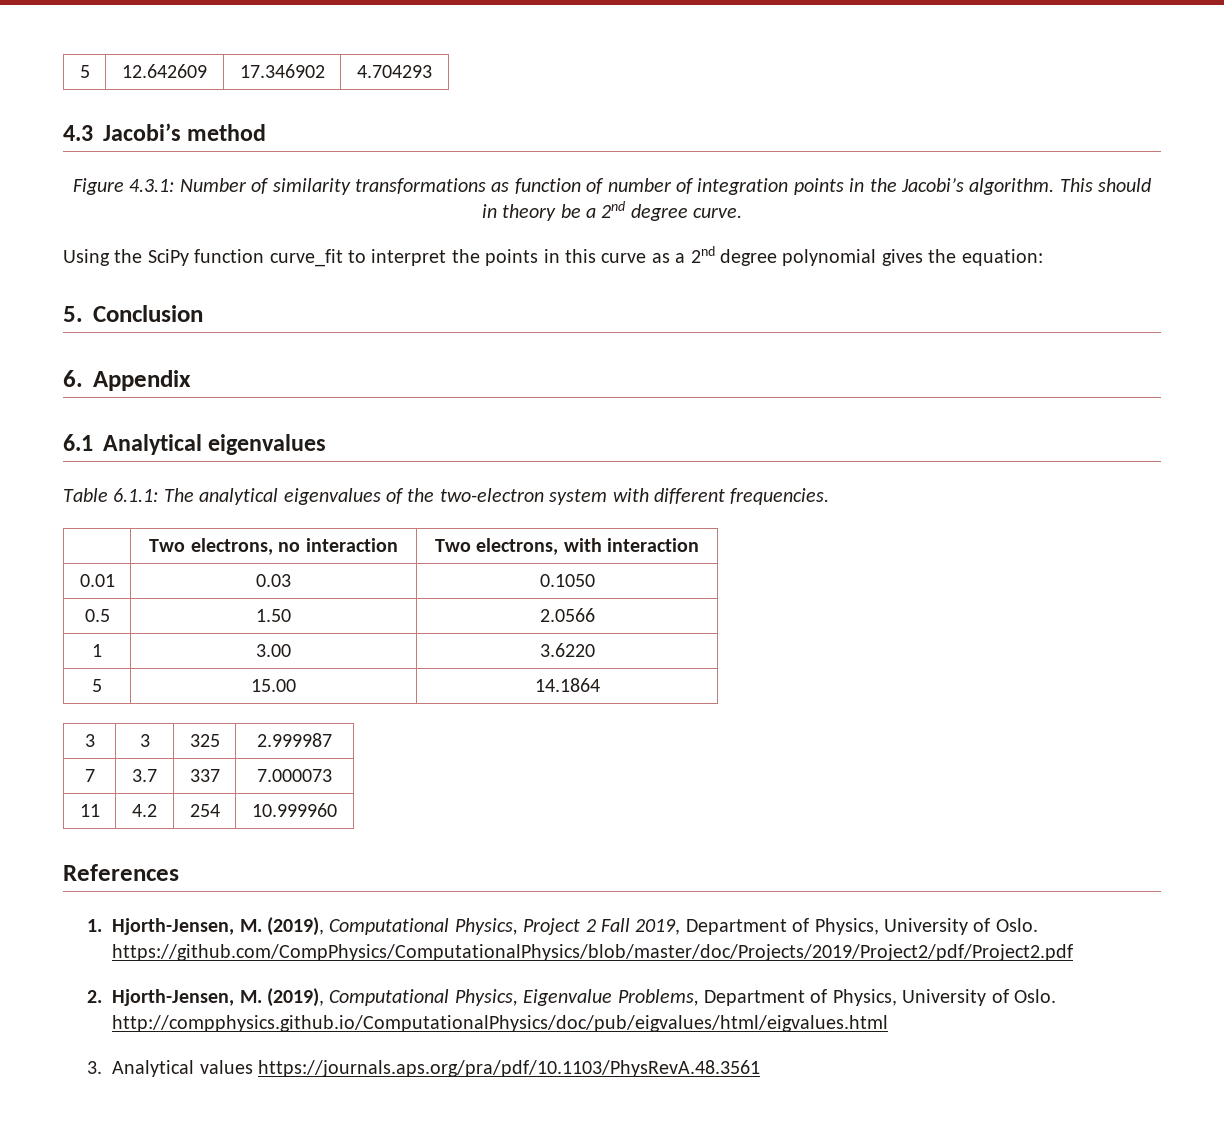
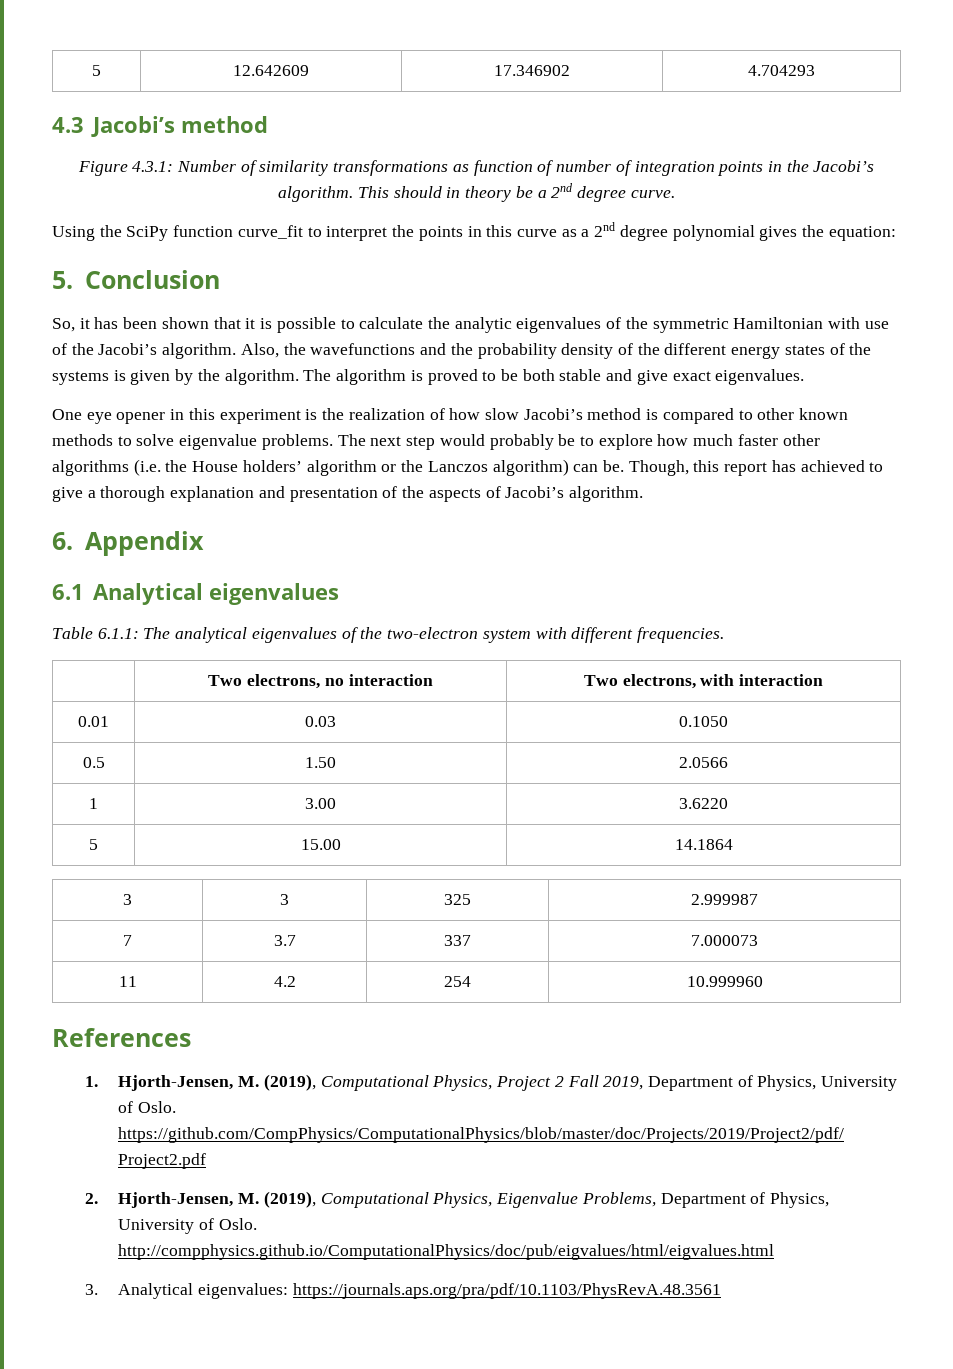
(203, 313) none -> [52,317,889,333] [52,343,872,359] [52,369,805,385] [52,408,849,424] [52,434,820,450] [52,459,884,476] [52,486,643,502] // So, it has been shown that it is possible to calculate the analytic eigenvalues of the symmetric Hamiltonian with use of the Jacobi’s algorithm. Also, the wavefunctions and the probability density of the different energy states of the systems is given by the algorithm. The algorithm is proved to be both stable and give exact eigenvalues. // One eye opener in this experiment is the realization of how slow Jacobi’s method is compared to other known methods to solve eigenvalue problems. The next step would probably be to explore how much faster other algorithms (i.e. the House holders’ algorithm or the Lanczos algorithm) can be. Though, this report has achieved to give a thorough explanation and presentation of the aspects of Jacobi’s algorithm.
[199,1060,253,1074] values -> [198,1283,289,1299] eigenvalues:

